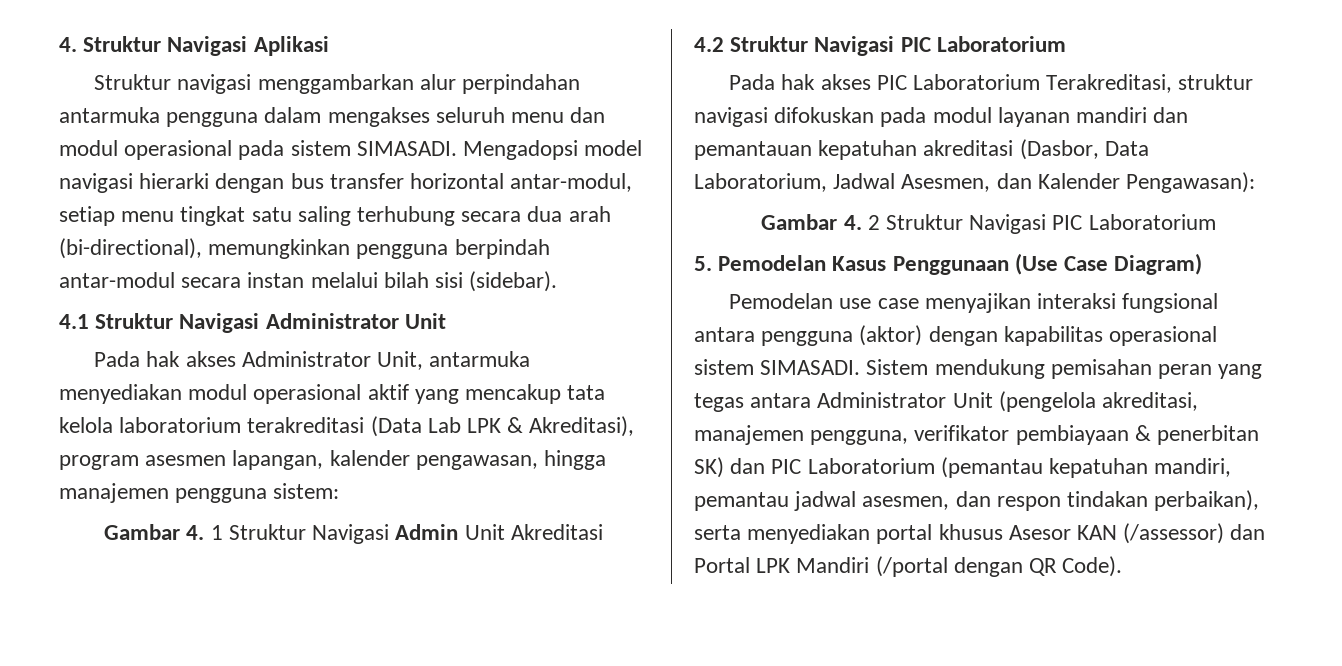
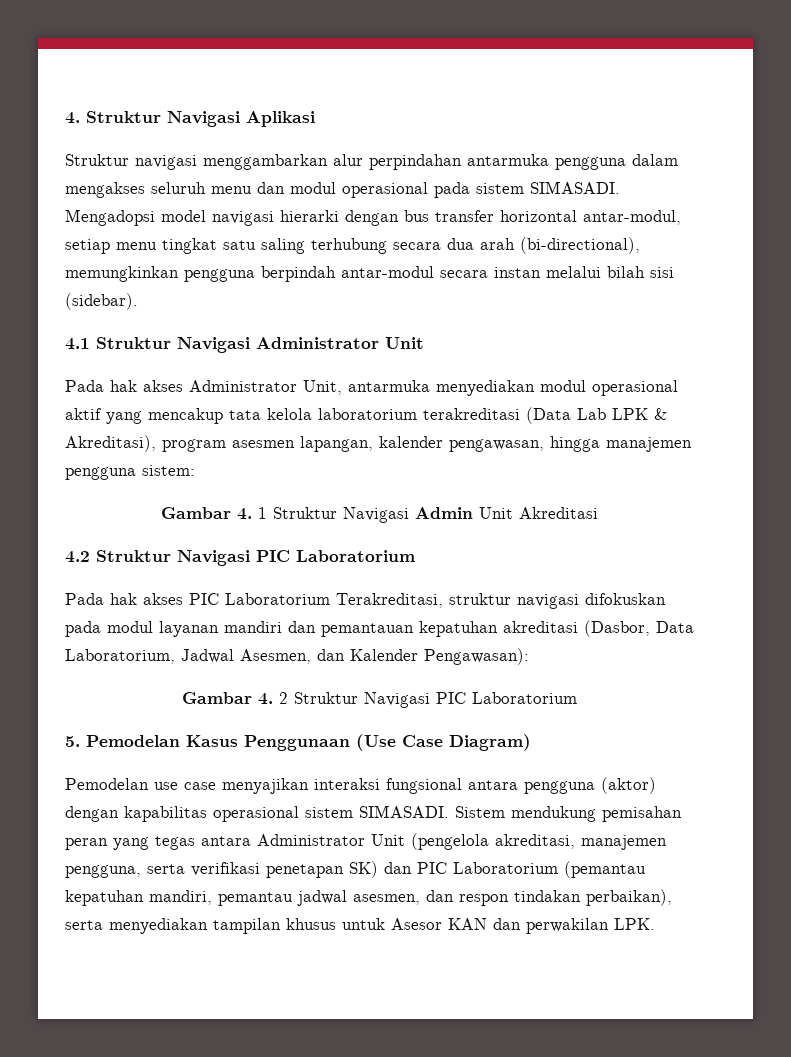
[914,425,1260,445] verifikator pembiayaan & penerbitan -> [147,862,344,878] serta verifikasi penetapan
[876,523,1266,544] [694,556,1123,577] portal khusus Asesor KAN (/assessor) dan Portal LPK Mandiri (/portal dengan QR Code). -> [213,918,655,934] tampilan khusus untuk Asesor KAN dan perwakilan LPK.

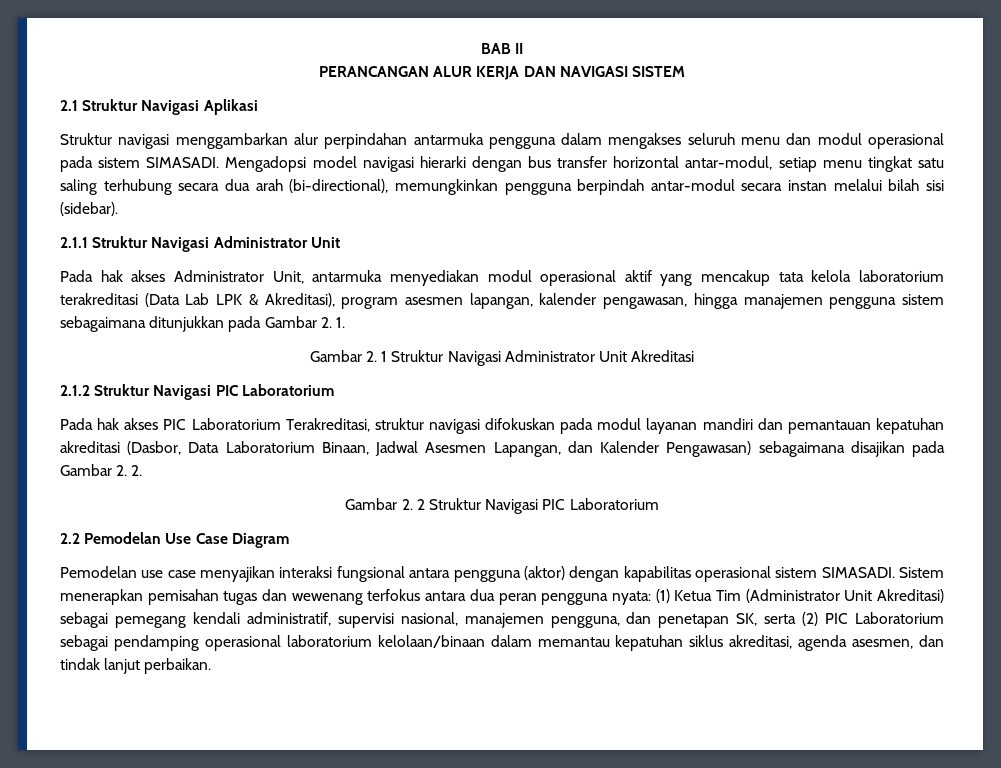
[65,112,80,124] 4. -> [480,43,524,54] [319,66,685,80] [60,100,78,111] BAB II // PERANCANGAN ALUR KERJA DAN NAVIGASI SISTEM // 2.1
[65,338,90,350] 4.1 -> [60,237,88,248] 2.1.1
[142,465,195,476] [161,507,252,520] sistem: // Gambar 4. -> [901,294,944,305] [60,316,345,332] [309,350,378,362] sistem sebagaimana ditunjukkan pada Gambar 2. 1. // Gambar 2.
[415,507,473,519] Admin -> [504,350,595,362] Administrator
[65,551,90,563] 4.2 -> [60,385,90,396] 2.1.2
[65,648,529,665] [182,692,273,705] Laboratorium, Jadwal Asesmen, dan Kalender Pengawasan): // Gambar 4. -> [225,441,946,457] [60,464,143,476] [345,498,413,510] Laboratorium Binaan, Jadwal Asesmen Lapangan, dan Kalender Pengawasan) sebagaimana disajikan pada Gambar 2. 2. // Gambar 2.
[65,734,531,751] 5. Pemodelan Kasus Penggunaan (Use Case Diagram) -> [60,532,289,548] 2.2 Pemodelan Use Case Diagram
[511,806,682,822] [65,833,667,850] [65,861,646,878] [65,889,672,906] [65,918,655,934] mendukung pemisahan peran yang tegas antara Administrator Unit (pengelola akreditasi, manajemen pengguna, serta verifikasi penetapan SK) dan PIC Laboratorium (pemantau kepatuhan mandiri, pemantau jadwal asesmen, dan respon tindakan perbaikan), serta menyediakan tampilan khusus untuk Asesor KAN dan perwakilan LPK. -> [60,589,944,605] [60,612,945,628] [60,635,944,651] [60,658,212,674] menerapkan pemisahan tugas dan wewenang terfokus antara dua peran pengguna nyata: (1) Ketua Tim (Administrator Unit Akreditasi) sebagai pemegang kendali administratif, supervisi nasional, manajemen pengguna, dan penetapan SK, serta (2) PIC Laboratorium sebagai pendamping operasional laboratorium kelolaan/binaan dalam memantau kepatuhan siklus akreditasi, agenda asesmen, dan tindak lanjut perbaikan.

